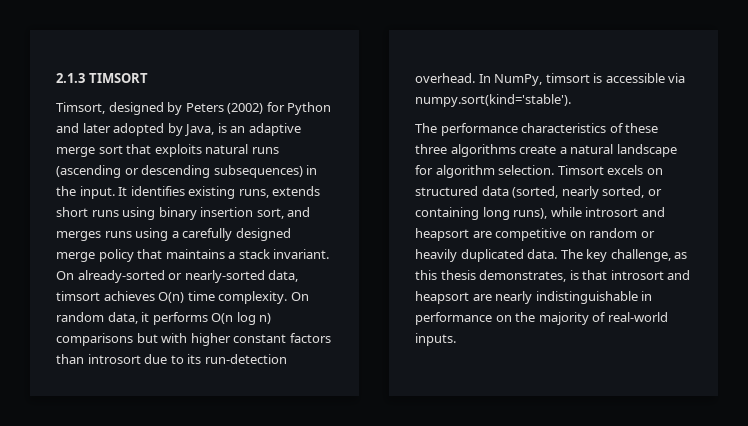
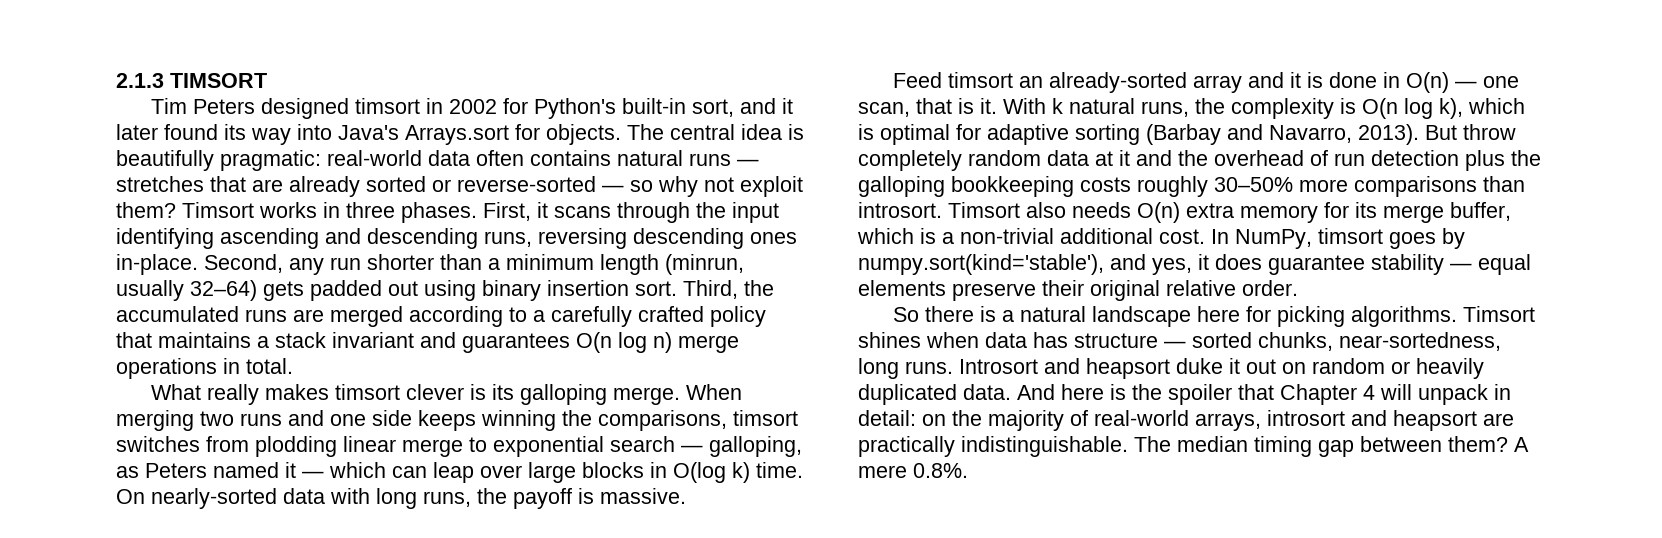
[56,102,332,115] [56,123,301,136] [56,144,279,157] [56,165,318,178] [56,186,321,199] [56,207,311,220] [56,228,291,241] [56,252,95,262] Timsort, designed by Peters (2002) for Python and later adopted by Java, is an adaptive merge sort that exploits natural runs (ascending or descending subsequences) in the input. It identifies existing runs, extends short runs using binary insertion sort, and merges runs using a carefully designed merge -> [151,98,794,119] [116,124,804,145] [116,150,759,171] [116,176,803,197] [116,202,779,223] [116,228,797,249] [116,254,744,275] [116,280,774,301] [116,306,704,327] Tim Peters designed timsort in 2002 for Python's built-in sort, and it later found its way into Java's Arrays.sort for objects. The central idea is beautifully pragmatic: real-world data often contains natural runs — stretches that are already sorted or reverse-sorted — so why not exploit them? Timsort works in three phases. First, it scans through the input identifying ascending and descending runs, reversing descending ones in-place. Second, any run shorter than a minimum length (minrun, usually 32–64) gets padded out using binary insertion sort. Third, the accumulated runs are merged according to a carefully crafted
[273,249,330,259] [56,270,299,283] [56,291,309,304] [56,312,272,325] [56,333,331,346] [56,354,287,364] [415,73,686,86] [415,94,571,107] [415,123,659,136] [415,144,677,157] [415,165,663,178] [415,186,662,199] [415,207,665,220] [415,228,567,241] invariant. On already-sorted or nearly-sorted data, timsort achieves O(n) time complexity. On random data, it performs O(n log n) comparisons but with higher constant factors than introsort due to its run-detection overhead. In NumPy, timsort is accessible via numpy.sort(kind='stable'). // The performance characteristics of these three algorithms create a natural landscape for algorithm selection. Timsort excels on structured data (sorted, nearly sorted, or containing long runs), while introsort and heapsort are competitive -> [332,332,739,353] [116,358,293,379] [151,384,743,405] [116,410,798,431] [116,436,802,457] [116,462,803,483] [116,488,686,509] [893,72,1520,93] [858,98,1525,119] [858,124,1516,145] [858,150,1541,171] [858,176,1525,197] [858,202,1511,223] [857,228,1465,249] [858,254,1531,275] [858,280,1298,301] [893,306,1536,327] [858,332,1501,351] [858,358,1276,379] invariant and guarantees O(n log n) merge operations in total. // What really makes timsort clever is its galloping merge. When merging two runs and one side keeps winning the comparisons, timsort switches from plodding linear merge to exponential search — galloping, as Peters named it — which can leap over large blocks in O(log k) time. On nearly-sorted data with long runs, the payoff is massive. // Feed timsort an already-sorted array and it is done in O(n) — one scan, that is it. With k natural runs, the complexity is O(n log k), which is optimal for adaptive sorting (Barbay and Navarro, 2013). But throw completely random data at it and the overhead of run detection plus the galloping bookkeeping costs roughly 30–50% more comparisons than introsort. Timsort also needs O(n) extra memory for its merge buffer, which is a non-trivial additional cost. In NumPy, timsort goes by numpy.sort(kind='stable'), and yes, it does guarantee stability — equal elements preserve their original relative order. // So there is a natural landscape here for picking algorithms. Timsort shines when data has structure — sorted chunks, near-sortedness, long runs. Introsort and heapsort duke it out
[560,249,688,262] [415,270,691,282] [415,291,653,304] [415,312,492,325] The key challenge, as this thesis demonstrates, is that introsort and heapsort are nearly indistinguishable in performance -> [1017,384,1511,405] [858,410,916,426] And here is the spoiler that Chapter 4 will unpack in detail:
[415,333,456,346] inputs. -> [1195,410,1514,431] [858,436,1529,457] [858,463,968,478] arrays, introsort and heapsort are practically indistinguishable. The median timing gap between them? A mere 0.8%.

